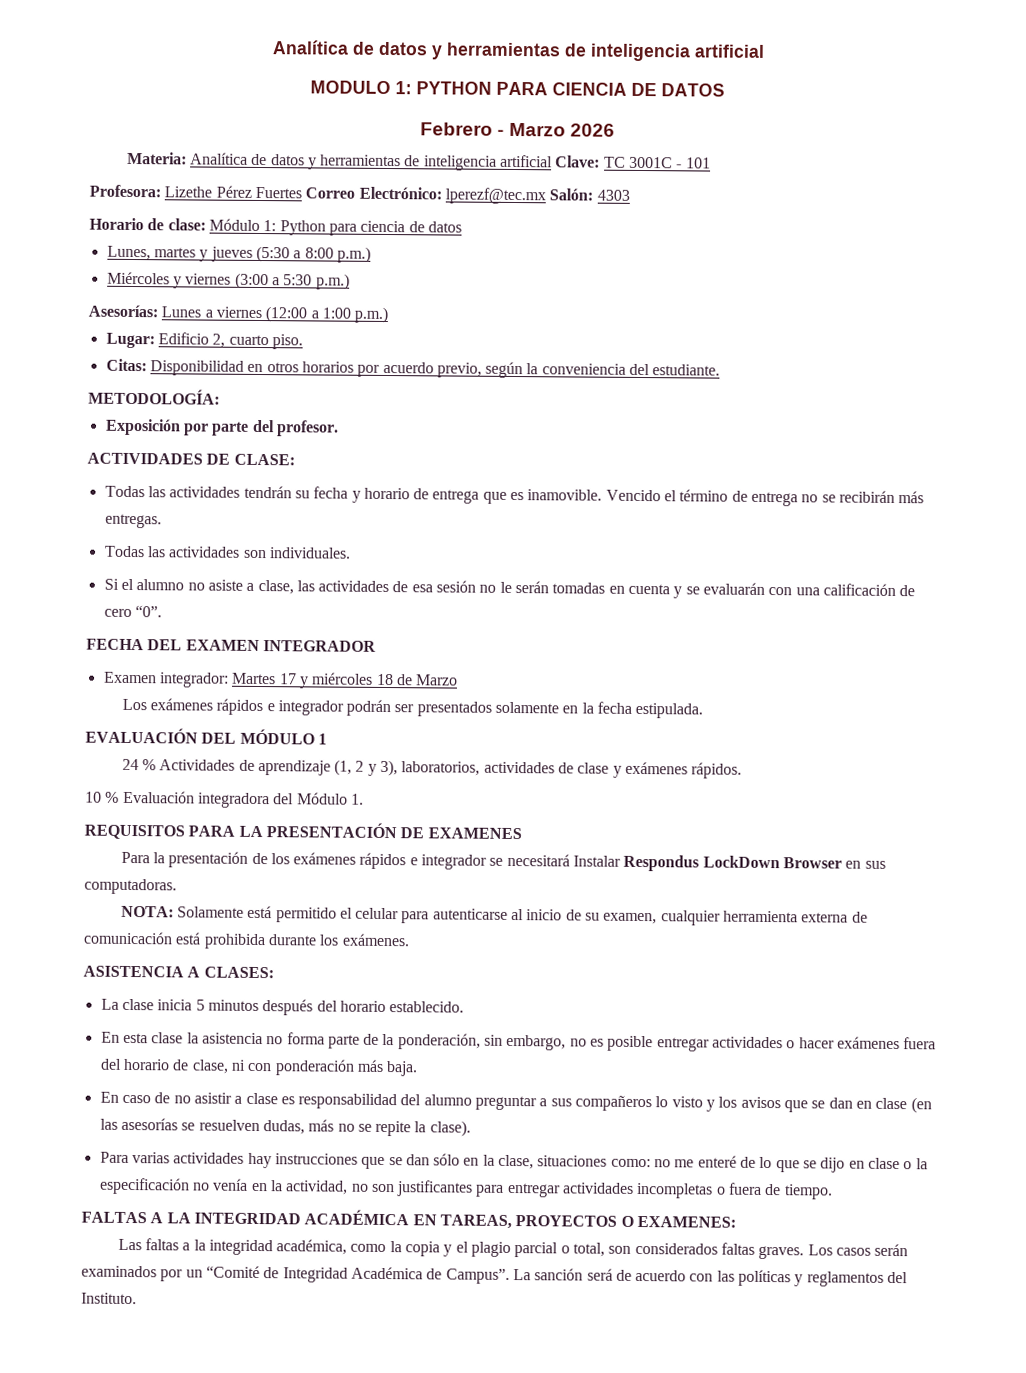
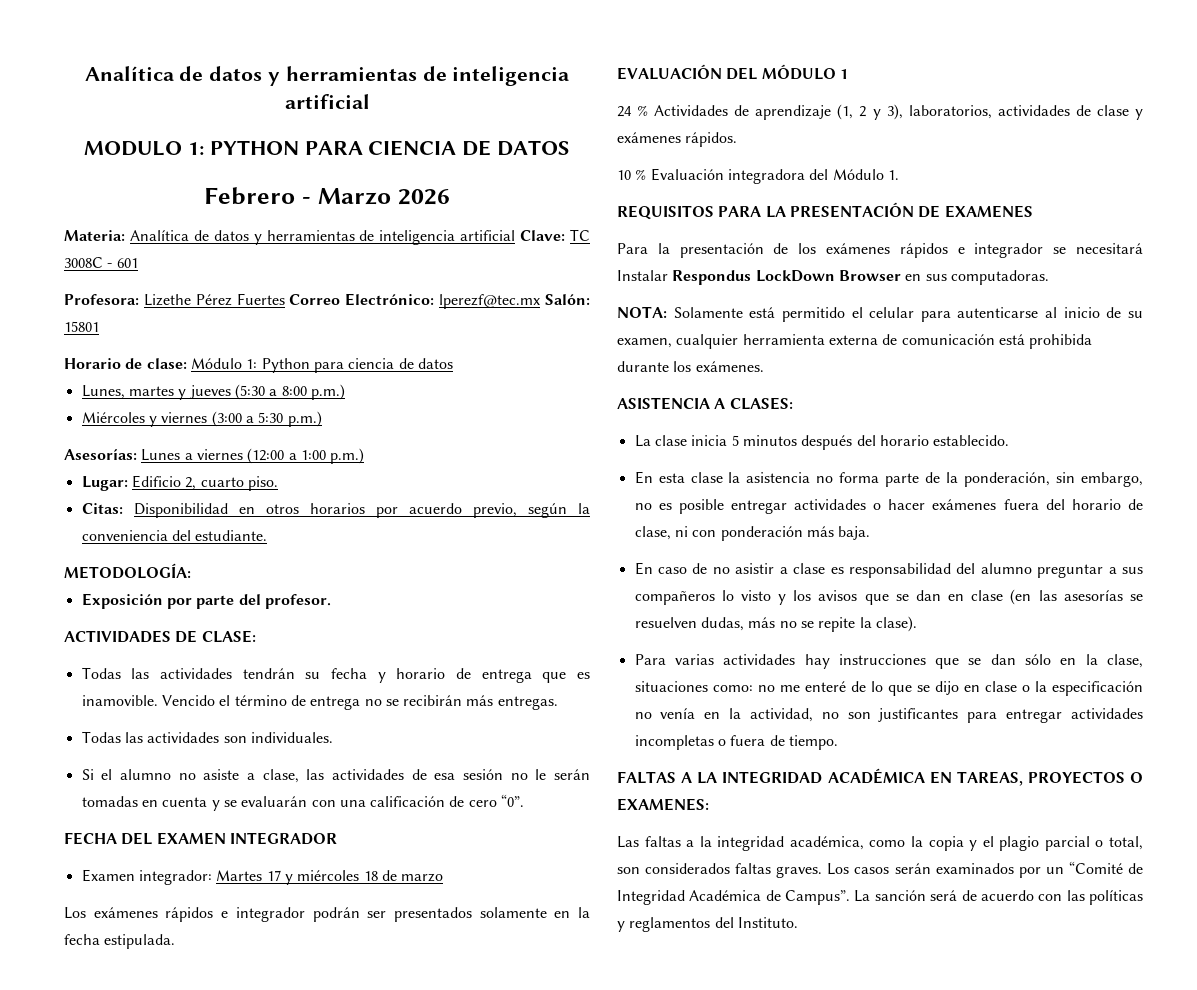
[629,156,711,169] 3001C - 101 -> [64,257,138,268] 3008C - 601
[596,189,630,201] 4303 -> [64,321,99,332] 15801
[416,674,459,686] Marzo -> [401,873,444,882] marzo

